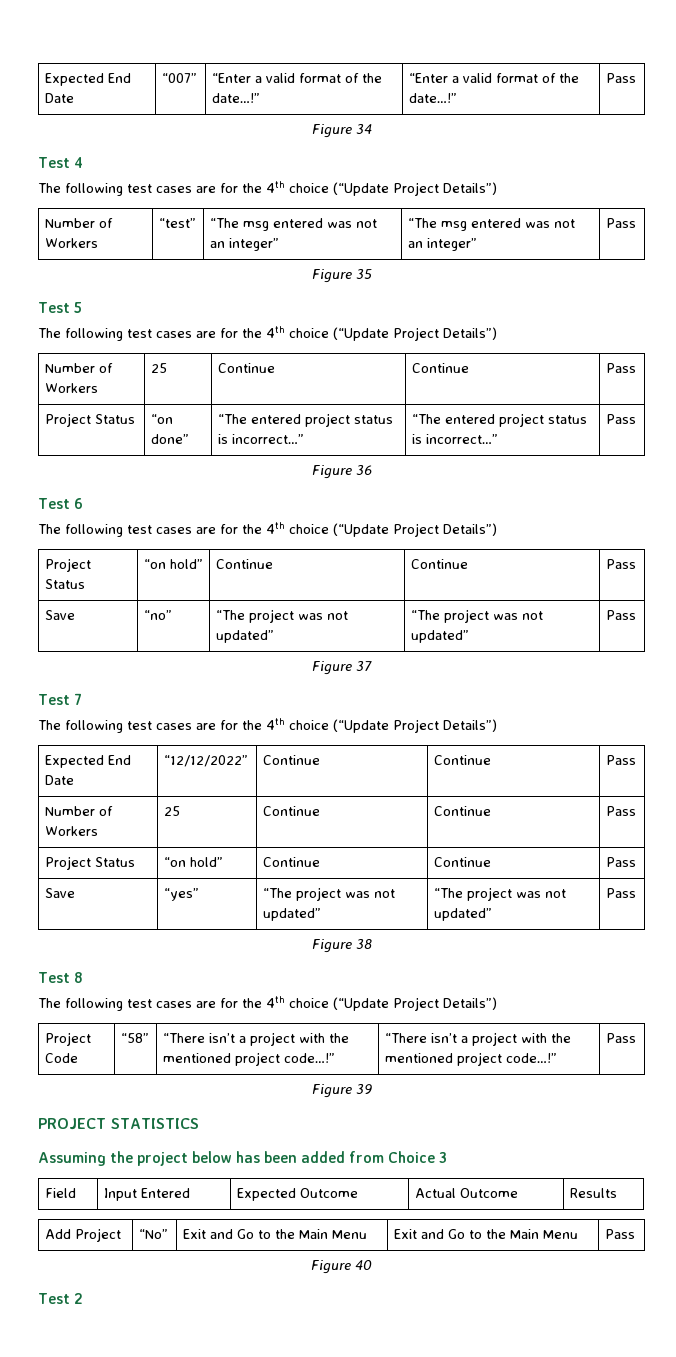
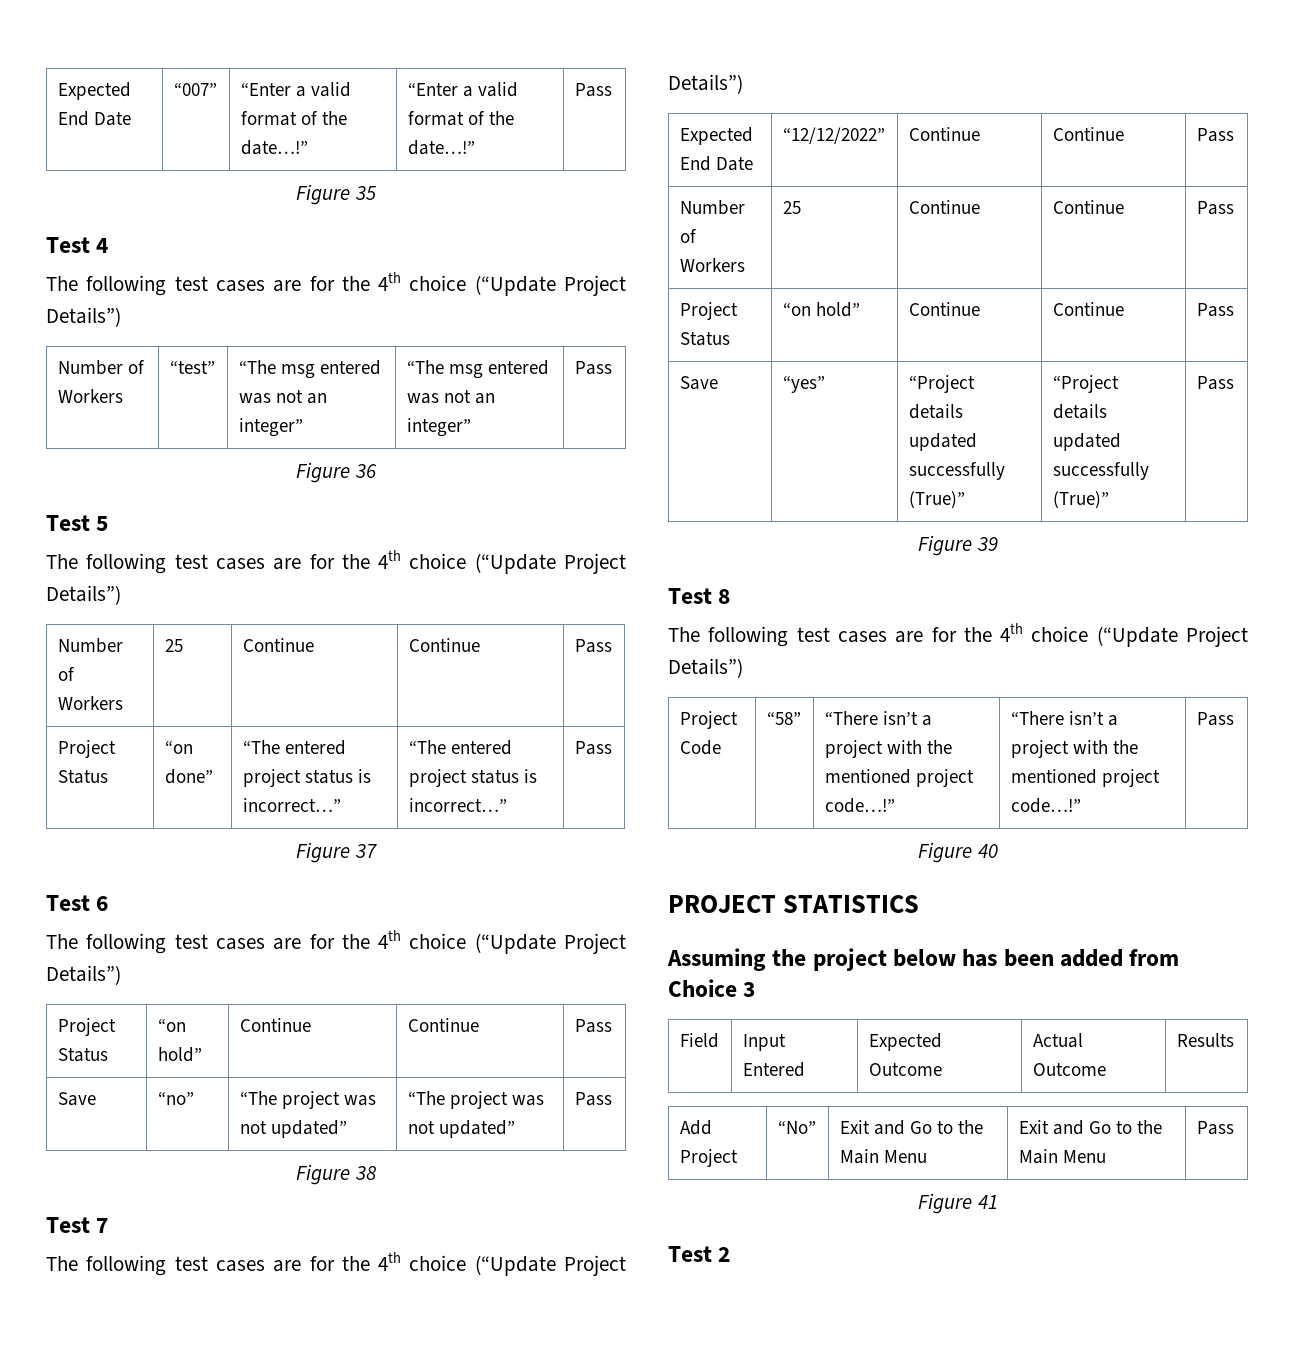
[355,124,372,134] 34 -> [354,186,376,200] 35
[355,269,372,279] 35 -> [354,464,377,478] 36
[355,465,372,475] 36 -> [354,844,377,858] 37
[356,661,372,671] 37 -> [354,1166,376,1180] 38
[262,887,395,901] [262,908,321,921] [433,887,566,901] [433,908,492,921] [605,888,636,898] [311,939,372,953] “The project was not updated” | “The project was not updated” | Pass // Figure 38 -> [908,375,975,393] [908,404,963,419] [908,433,977,451] [908,462,1005,480] [908,491,965,509] [1052,375,1119,393] [1052,404,1107,419] [1052,433,1121,451] [1052,462,1149,480] [1052,491,1109,509] [1196,376,1234,390] [918,535,998,556] “Project details updated successfully (True)” | “Project details updated successfully (True)” | Pass // Figure 39
[355,1084,372,1094] 39 -> [977,844,998,858] 40
[355,1260,372,1270] 40 -> [977,1195,998,1209] 41

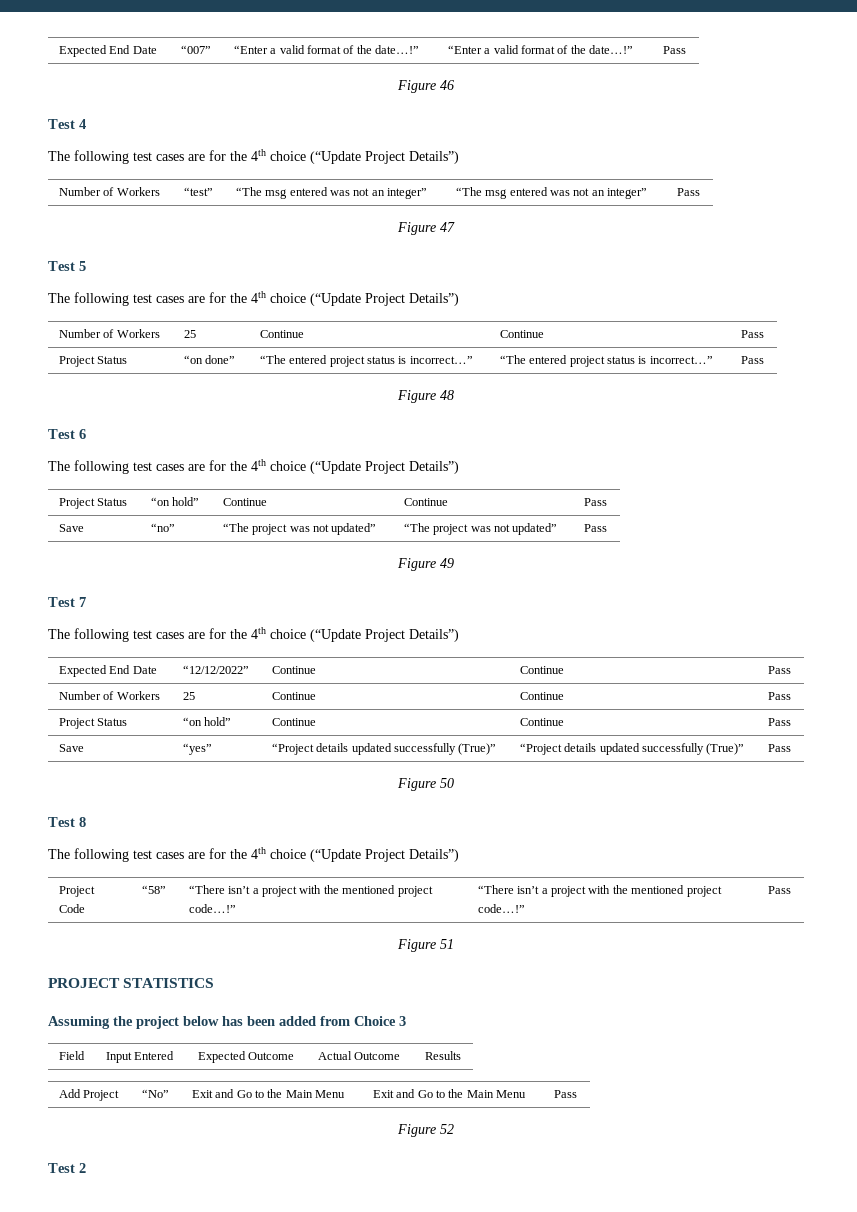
[354,186,376,200] 35 -> [440,80,454,90] 46
[354,464,377,478] 36 -> [440,222,455,232] 47
[354,844,377,858] 37 -> [440,390,454,400] 48
[354,1166,376,1180] 38 -> [440,558,454,568] 49
[976,537,998,551] 39 -> [440,778,454,788] 50
[977,844,998,858] 40 -> [440,939,454,949] 51
[977,1195,998,1209] 41 -> [440,1124,454,1134] 52

